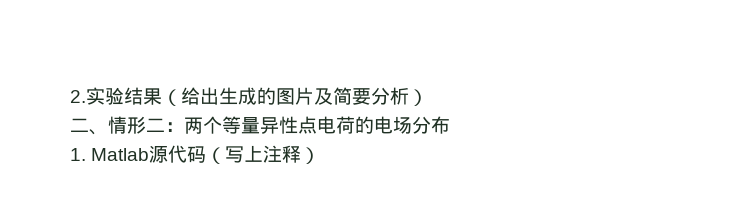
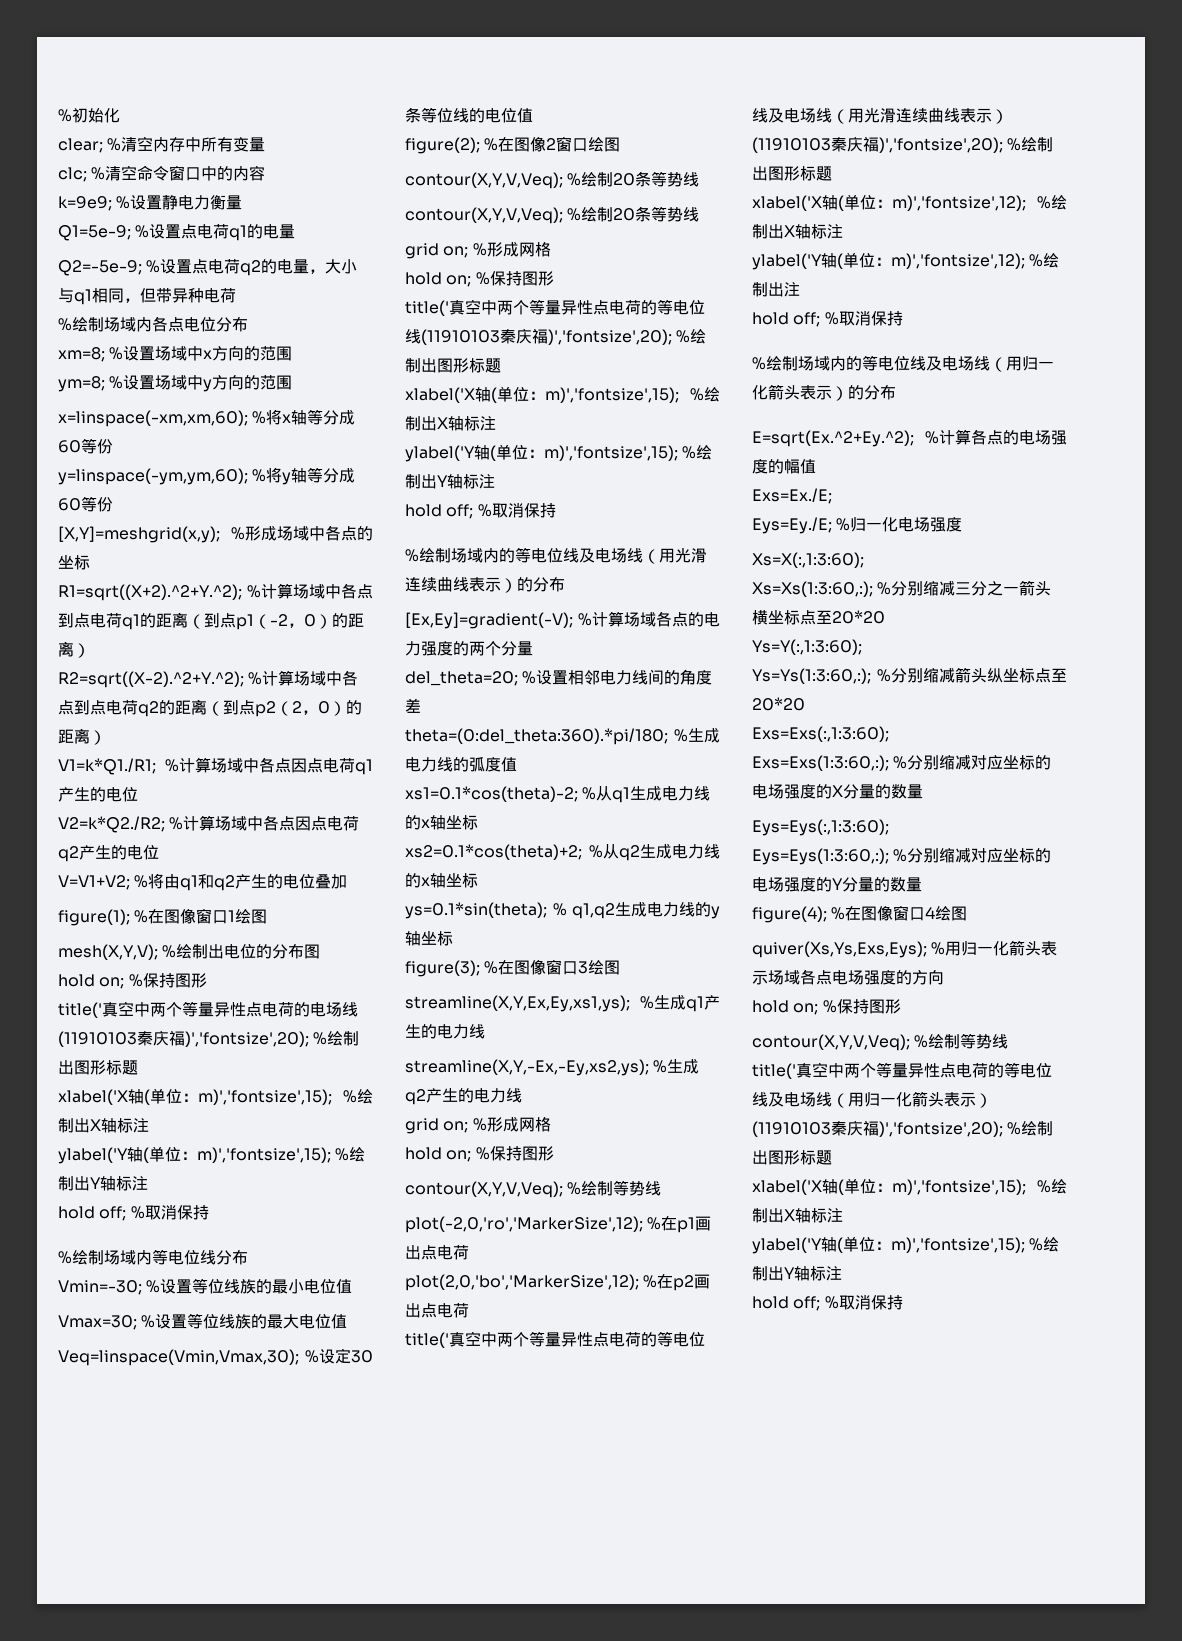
[70,87,428,106] [70,116,184,135] 2.实验结果（给出生成的图片及简要分析） // 二、情形二： -> [58,108,120,123] [58,136,266,153] [58,165,266,182] [58,194,243,211] [58,224,296,241] [58,259,358,276] [58,288,236,305] [58,316,248,332] [58,346,293,362] [58,375,293,392] [58,409,356,427] [58,438,113,454] [58,467,356,485] [58,496,113,512] [58,525,373,543] [58,555,90,570] [58,583,373,601] [58,612,364,630] [58,641,90,658] [58,670,359,688] [58,699,362,717] [58,728,106,745] [58,757,373,775] [58,787,138,802] [58,815,360,833] [58,845,159,862] [58,873,348,891] [58,908,268,926] [58,943,321,960] [58,973,207,989] [58,1001,150,1018] %初始化 // clear; %清空内存中所有变量 // clc; %清空命令窗口中的内容 // k=9e9; %设置静电力衡量 // Q1=5e-9; %设置点电荷q1的电量 // Q2=-5e-9; %设置点电荷q2的电量，大小与q1相同，但带异种电荷 // %绘制场域内各点电位分布 // xm=8; %设置场域中x方向的范围 // ym=8; %设置场域中y方向的范围 // x=linspace(-xm,xm,60); %将x轴等分成60等份 // y=linspace(-ym,ym,60); %将y轴等分成60等份 // [X,Y]=meshgrid(x,y); %形成场域中各点的坐标 // R1=sqrt((X+2).^2+Y.^2); %计算场域中各点到点电荷q1的距离（到点p1（-2，0）的距离） // R2=sqrt((X-2).^2+Y.^2); %计算场域中各点到点电荷q2的距离（到点p2（2，0）的距离） // V1=k*Q1./R1; %计算场域中各点因点电荷q1产生的电位 // V2=k*Q2./R2; %计算场域中各点因点电荷q2产生的电位 // V=V1+V2; %将由q1和q2产生的电位叠加 // figure(1); %在图像窗口1绘图 // mesh(X,Y,V); %绘制出电位的分布图 // hold on; %保持图形 // title('真空中
[412,116,450,134] [70,145,321,164] 分布 // 1. Matlab源代码（写上注释） -> [342,1002,358,1017] [58,1030,360,1047] [58,1060,138,1075] [58,1088,373,1105] [58,1118,149,1133] [58,1146,366,1164] [58,1176,148,1191] [58,1205,209,1221] [58,1249,248,1265] [58,1278,353,1295] [58,1313,348,1330] [58,1348,373,1366] [405,107,533,123] [405,136,621,154] [405,171,700,189] [405,206,700,224] [405,242,551,259] [405,271,554,287] [405,299,705,316] [405,328,707,345] [405,358,501,373] [405,386,720,403] [405,416,496,431] [405,444,713,462] [405,474,495,489] [405,503,556,519] [405,547,707,564] [405,576,565,593] [405,611,720,629] [405,641,533,656] [405,669,713,686] [405,698,421,713] [405,728,720,745] [405,757,517,772] [405,786,711,803] [405,815,478,830] [405,844,720,861] [405,873,478,888] [405,902,720,919] [405,931,453,946] [405,959,621,977] [405,995,720,1012] [405,1024,485,1039] [405,1059,700,1076] [405,1088,522,1105] [405,1117,551,1134] [405,1146,554,1162] [405,1180,662,1198] [405,1216,712,1233] [405,1245,469,1260] [405,1274,711,1291] [405,1303,469,1318] [405,1331,705,1348] [752,108,1008,124] [752,136,1054,153] [752,166,832,181] [752,194,1067,211] [752,224,843,239] [752,252,1060,270] [752,282,800,297] [752,311,903,327] [752,355,1054,372] [752,384,896,401] [752,429,1067,447] [752,459,816,474] [752,488,832,504] [752,517,963,534] [752,552,864,568] [752,580,1052,597] [752,610,885,625] [752,639,862,655] [752,667,1067,684] [752,697,805,711] [752,726,889,742] [752,755,1052,771] [752,784,923,799] [752,819,889,836] [752,848,1052,865] [752,877,922,892] [752,905,968,923] [752,940,1058,958] [752,969,944,985] [752,999,901,1015] [752,1033,1009,1051] [752,1062,1052,1079] [752,1091,992,1108] [752,1120,1054,1137] [752,1150,832,1165] [752,1178,1067,1195] [752,1208,843,1223] [752,1236,1060,1254] [752,1266,842,1281] [752,1295,903,1311] 线(11910103秦庆福)','fontsize',20); %绘制出图形标题 // xlabel('X轴(单位：m)','fontsize',15); %绘制出X轴标注 // ylabel('Y轴(单位：m)','fontsize',15); %绘制出Y轴标注 // hold off; %取消保持 // %绘制场域内等电位线分布 // Vmin=-30; %设置等位线族的最小电位值 // Vmax=30; %设置等位线族的最大电位值 // Veq=linspace(Vmin,Vmax,30); %设定30条等位线的电位值 // figure(2); %在图像2窗口绘图 // contour(X,Y,V,Veq); %绘制20条等势线 // contour(X,Y,V,Veq); %绘制20条等势线 // grid on; %形成网格 // hold on; %保持图形 // title('真空中两个等量异性点电荷的等电位线(11910103秦庆福)','fontsize',20); %绘制出图形标题 // xlabel('X轴(单位：m)','fontsize',15); %绘制出X轴标注 // ylabel('Y轴(单位：m)','fontsize',15); %绘制出Y轴标注 // hold off; %取消保持 // %绘制场域内的等电位线及电场线（用光滑连续曲线表示）的分布 // [Ex,Ey]=gradient(-V); %计算场域各点的电力强度的两个分量 // del_theta=20; %设置相邻电力线间的角度差 // theta=(0:del_theta:360).*pi/180; %生成电力线的弧度值 // xs1=0.1*cos(theta)-2; %从q1生成电力线的x轴坐标 // xs2=0.1*cos(theta)+2; %从q2生成电力线的x轴坐标 // ys=0.1*sin(theta); % q1,q2生成电力线的y轴坐标 // figure(3); %在图像窗口3绘图 // streamline(X,Y,Ex,Ey,xs1,ys); %生成q1产生的电力线 // streamline(X,Y,-Ex,-Ey,xs2,ys); %生成q2产生的电力线 // grid on; %形成网格 // hold on; %保持图形 // contour(X,Y,V,Veq); %绘制等势线 // plot(-2,0,'ro','MarkerSize',12); %在p1画出点电荷 // plot(2,0,'bo','MarkerSize',12); %在p2画出点电荷 // title('真空中两个等量异性点电荷的等电位线及电场线（用光滑连续曲线表示）(11910103秦庆福)','fontsize',20); %绘制出图形标题 // xlabel('X轴(单位：m)','fontsize',12); %绘制出X轴标注 // ylabel('Y轴(单位：m)','fontsize',12); %绘制出注 // hold off; %取消保持 // %绘制场域内的等电位线及电场线（用归一化箭头表示）的分布 // E=sqrt(Ex.^2+Ey.^2); %计算各点的电场强度的幅值 // Exs=Ex./E; // Eys=Ey./E; %归一化电场强度 // Xs=X(:,1:3:60); // Xs=Xs(1:3:60,:); %分别缩减三分之一箭头横坐标点至20*20 // Ys=Y(:,1:3:60); // Ys=Ys(1:3:60,:); %分别缩减箭头纵坐标点至20*20 // Exs=Exs(:,1:3:60); // Exs=Exs(1:3:60,:); %分别缩减对应坐标的电场强度的X分量的数量 // Eys=Eys(:,1:3:60); // Eys=Eys(1:3:60,:); %分别缩减对应坐标的电场强度的Y分量的数量 // figure(4); %在图像窗口4绘图 // quiver(Xs,Ys,Exs,Eys); %用归一化箭头表示场域各点电场强度的方向 // hold on; %保持图形 // contour(X,Y,V,Veq); %绘制等势线 // title('真空中两个等量异性点电荷的等电位线及电场线（用归一化箭头表示）(11910103秦庆福)','fontsize',20); %绘制出图形标题 // xlabel('X轴(单位：m)','fontsize',15); %绘制出X轴标注 // ylabel('Y轴(单位：m)','fontsize',15); %绘制出Y轴标注 // hold off; %取消保持

